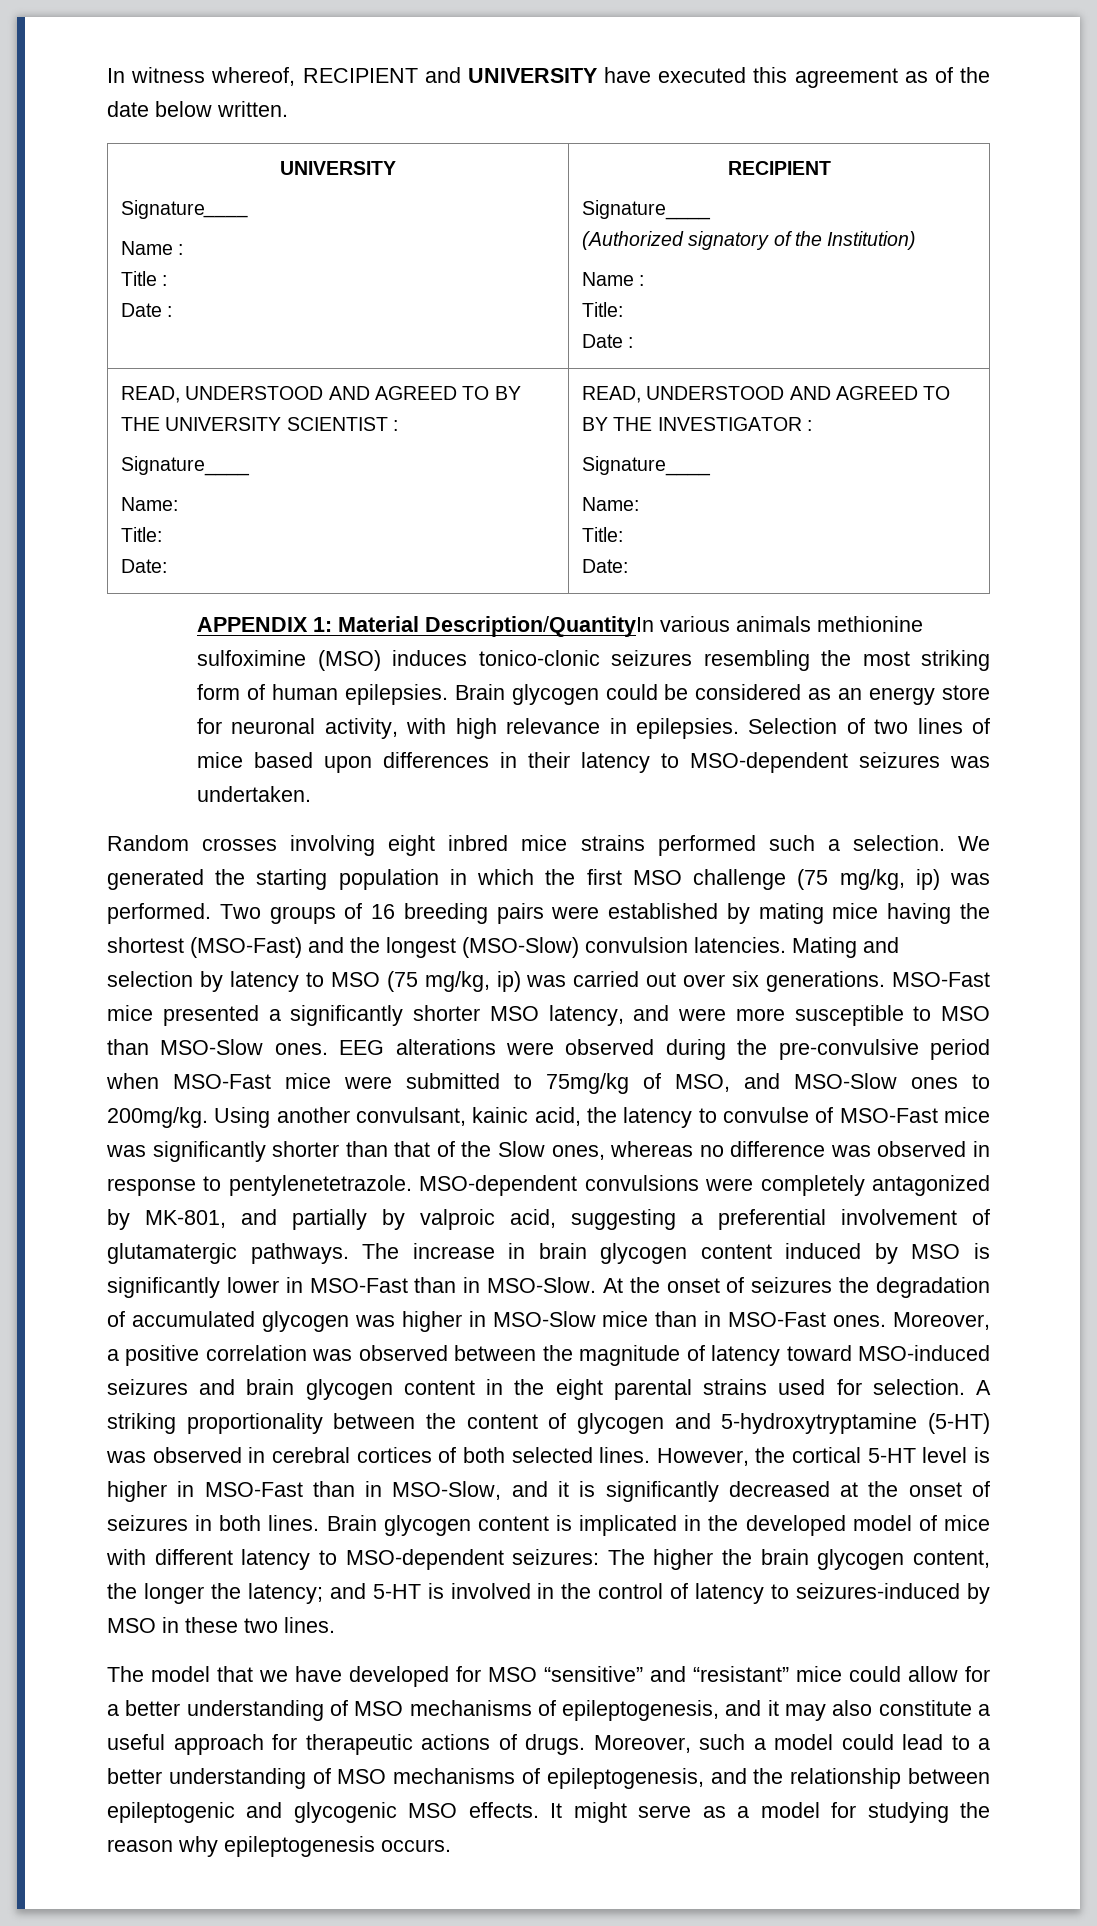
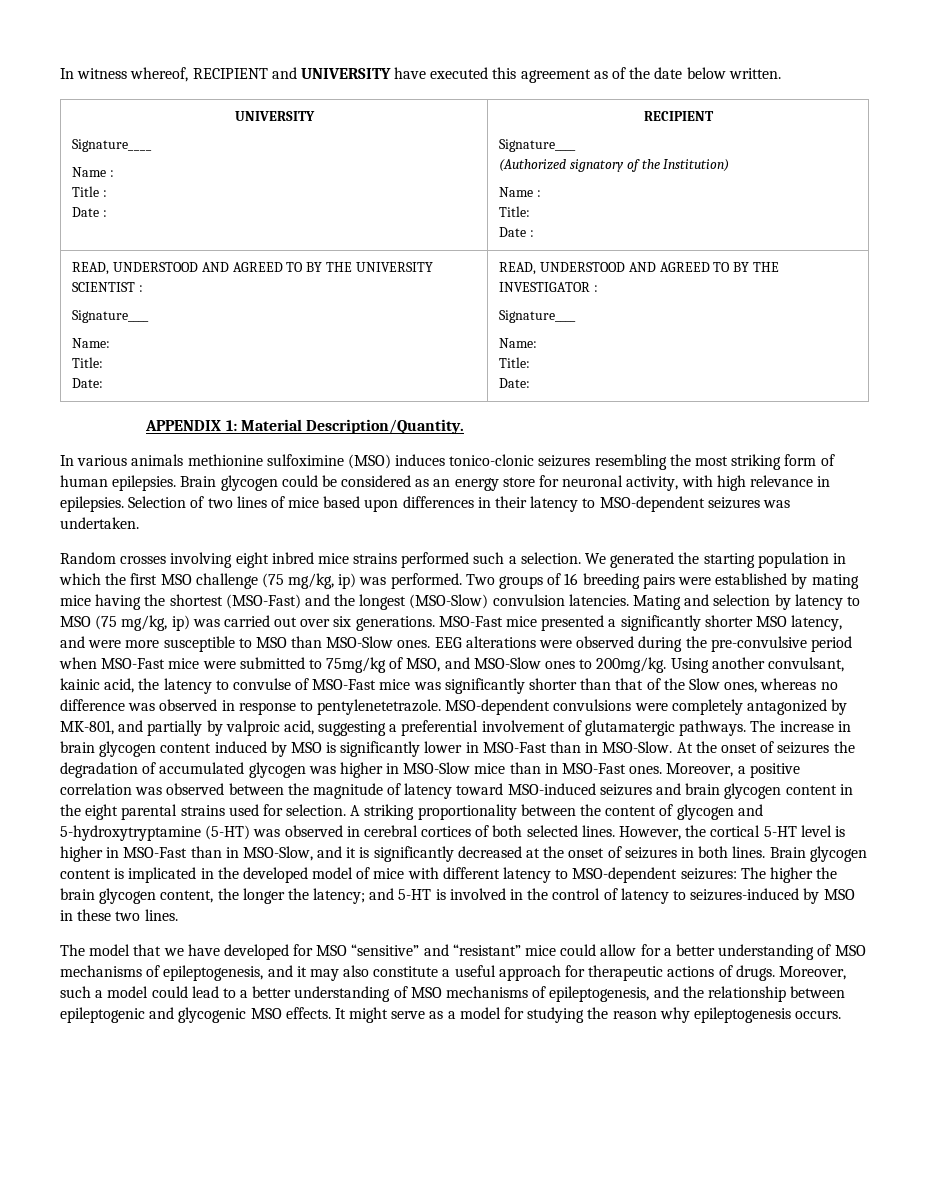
[425,616,655,637] Description/QuantityIn -> [305,419,464,434] [60,455,74,466] Description/Quantity. // In

